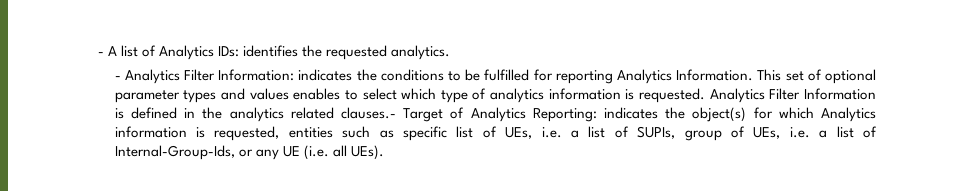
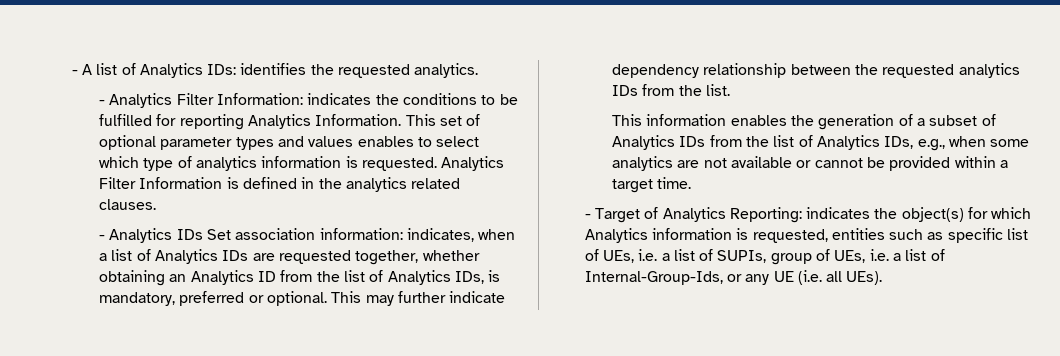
[340,107,396,119] clauses.- -> [99,199,157,210] [99,228,516,243] [99,249,480,265] [99,270,501,286] [99,291,506,306] [612,63,1020,78] [612,84,731,96] [612,114,996,130] [612,135,1030,151] [612,156,1009,171] [612,177,692,193] [584,214,591,219] clauses. // - Analytics IDs Set association information: indicates, when a list of Analytics IDs are requested together, whether obtaining an Analytics ID from the list of Analytics IDs, is mandatory, preferred or optional. This may further indicate dependency relationship between the requested analytics IDs from the list. // This information enables the generation of a subset of Analytics IDs from the list of Analytics IDs, e.g., when some analytics are not available or cannot be provided within a target time. // -

